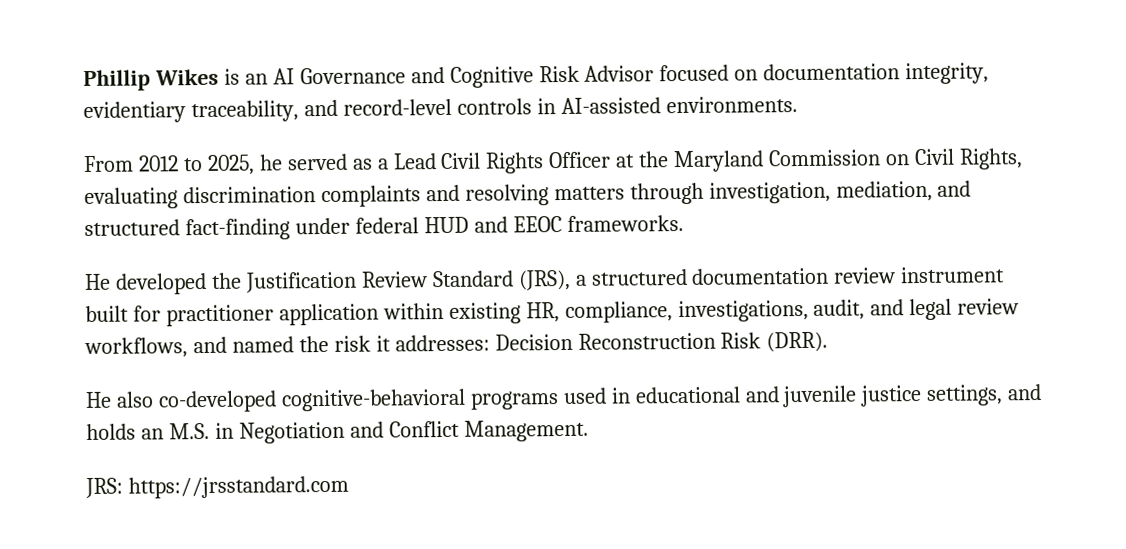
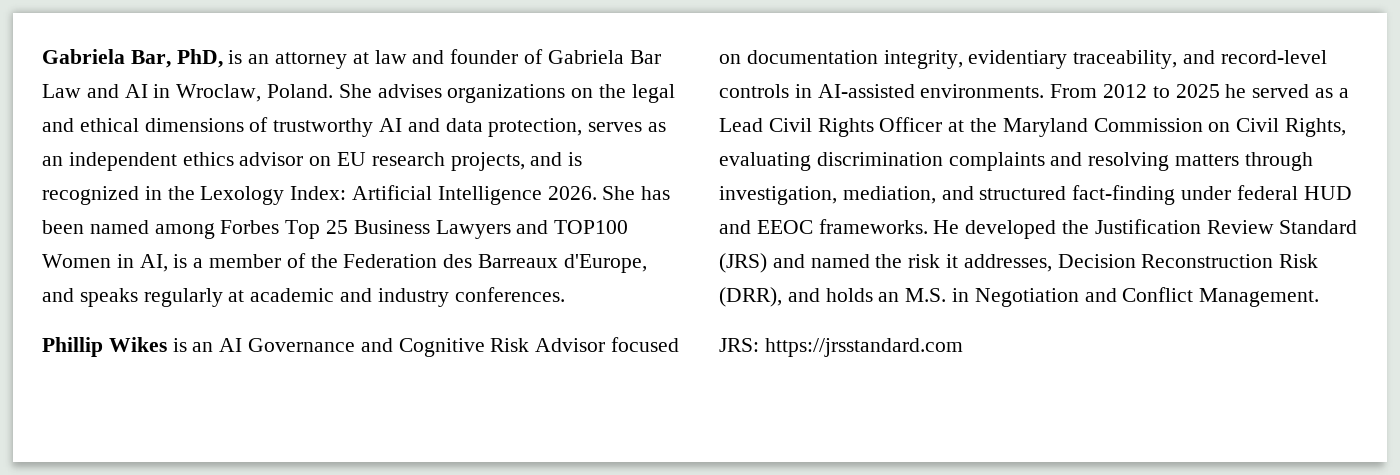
(83, 80) none -> [42,49,661,69] [42,84,675,103] [42,117,667,137] [42,152,583,171] [42,185,671,205] [42,220,629,239] [42,253,647,273] [42,287,565,307] Gabriela Bar, PhD, is an attorney at law and founder of Gabriela Bar Law and AI in Wroclaw, Poland. She advises organizations on the legal and ethical dimensions of trustworthy AI and data protection, serves as an independent ethics advisor on EU research projects, and is recognized in the Lexology Index: Artificial Intelligence 2026. She has been named among Forbes Top 25 Business Lawyers and TOP100 Women in AI, is a member of the Federation des Barreaux d'Europe, and speaks regularly at academic and industry conferences. //
(798, 105) // -> (1045, 91) none
[206,154,255,175] 2025, -> [1175,84,1220,98] 2025
(684, 223) // -> (928, 226) none
[517,266,1006,291] [85,298,1020,327] [84,337,188,359] (JRS), a structured documentation review instrument built for practitioner application within existing HR, compliance, investigations, audit, and legal review workflows, -> [719,253,767,273] (JRS)
[394,334,490,352] addresses: -> [963,254,1052,272] addresses,
[766,331,829,353] [85,384,1004,413] (DRR). // He also co-developed cognitive-behavioral programs used in educational and juvenile justice settings, -> [719,287,782,307] (DRR),

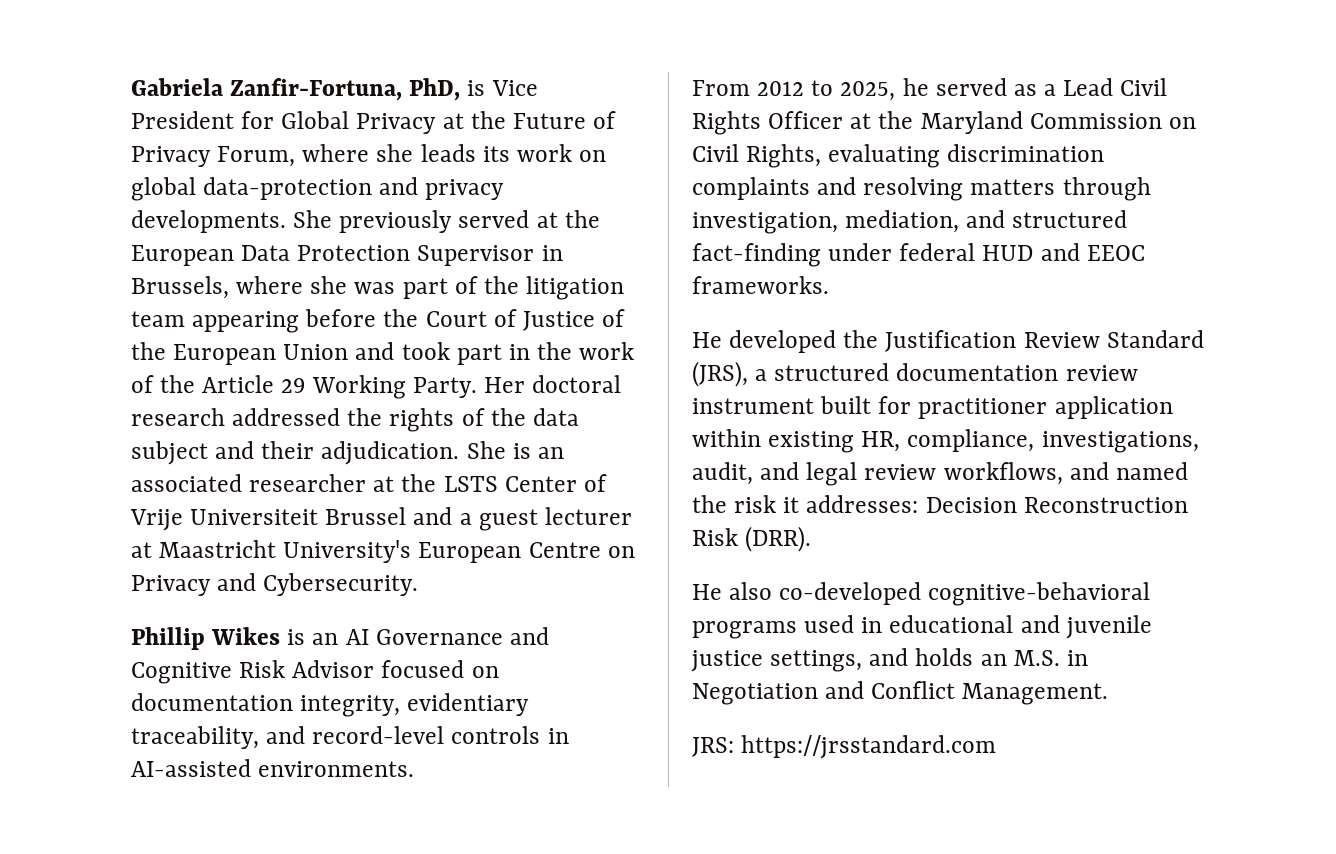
[42,49,171,68] Gabriela Bar, -> [131,78,403,101] Gabriela Zanfir-Fortuna,
[248,49,661,69] [42,84,675,103] [42,117,667,137] [42,152,583,171] [42,185,671,205] [42,220,629,239] [42,253,647,273] [42,287,565,307] an attorney at law and founder of Gabriela Bar Law and AI in Wroclaw, Poland. She advises organizations on the legal and ethical dimensions of trustworthy AI and data protection, serves as an independent ethics advisor on EU research projects, and is recognized in the Lexology Index: Artificial Intelligence 2026. She has been named among Forbes Top 25 Business Lawyers and TOP100 Women in AI, is a member of the Federation des Barreaux d'Europe, and speaks regularly at academic and industry conferences. -> [491,80,538,96] [131,111,617,134] [131,144,607,167] [131,177,505,201] [131,210,600,233] [131,245,563,266] [131,276,625,300] [131,309,626,333] [131,342,635,365] [131,375,622,399] [131,408,579,432] [131,441,564,465] [131,474,607,492] [130,507,632,531] [131,540,635,563] [131,573,419,596] Vice President for Global Privacy at the Future of Privacy Forum, where she leads its work on global data-protection and privacy developments. She previously served at the European Data Protection Supervisor in Brussels, where she was part of the litigation team appearing before the Court of Justice of the European Union and took part in the work of the Article 29 Working Party. Her doctoral research addressed the rights of the data subject and their adjudication. She is an associated researcher at the LSTS Center of Vrije Universiteit Brussel and a guest lecturer at Maastricht University's European Centre on Privacy and Cybersecurity.
(1045, 91) none -> (415, 769) //
[1175,84,1220,98] 2025 -> [840,81,896,101] 2025,
(928, 226) none -> (829, 285) //
[719,253,767,273] (JRS) -> [692,361,1138,387] [692,396,1173,419] [692,429,1199,453] [692,462,1063,486] (JRS), a structured documentation review instrument built for practitioner application within existing HR, compliance, investigations, audit, and legal review workflows,
[963,254,1052,272] addresses, -> [806,495,919,513] addresses:
[719,287,782,307] (DRR), -> [745,526,812,552] [692,582,1151,606] [692,615,1152,639] [691,650,863,672] (DRR). // He also co-developed cognitive-behavioral programs used in educational and juvenile justice settings,

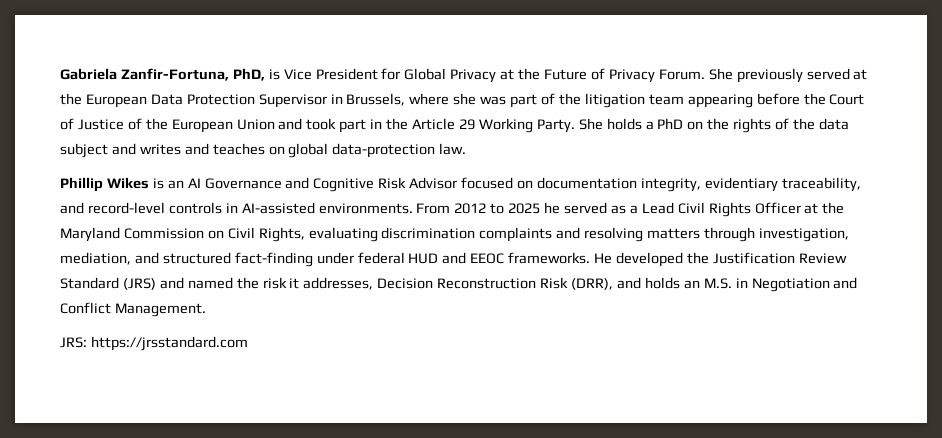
[217,144,607,167] [131,177,505,201] [131,210,286,233] Forum, where she leads its work on global data-protection and privacy developments. -> [658,69,705,80] Forum.
[579,342,635,360] [131,375,196,393] work of the -> (409, 124) none
[483,375,622,393] [131,408,341,426] Her doctoral research addressed -> [578,118,704,130] She holds a PhD on
[261,441,564,465] [131,474,607,492] [130,507,632,531] [131,540,635,563] [131,573,419,596] their adjudication. She is an associated researcher at the LSTS Center of Vrije Universiteit Brussel and a guest lecturer at Maastricht University's European Centre on Privacy and Cybersecurity. -> [139,143,467,158] writes and teaches on global data-protection law.
(415, 769) // -> (413, 208) none
[840,81,896,101] 2025, -> [508,203,541,214] 2025
(829, 285) // -> (591, 258) none
[692,361,1138,387] [692,396,1173,419] [692,429,1199,453] [692,462,1063,486] (JRS), a structured documentation review instrument built for practitioner application within existing HR, compliance, investigations, audit, and legal review workflows, -> [122,278,156,290] (JRS)
[806,495,919,513] addresses: -> [303,277,374,290] addresses,
[745,526,812,552] [692,582,1151,606] [692,615,1152,639] [691,650,863,672] (DRR). // He also co-developed cognitive-behavioral programs used in educational and juvenile justice settings, -> [571,278,614,290] (DRR),

